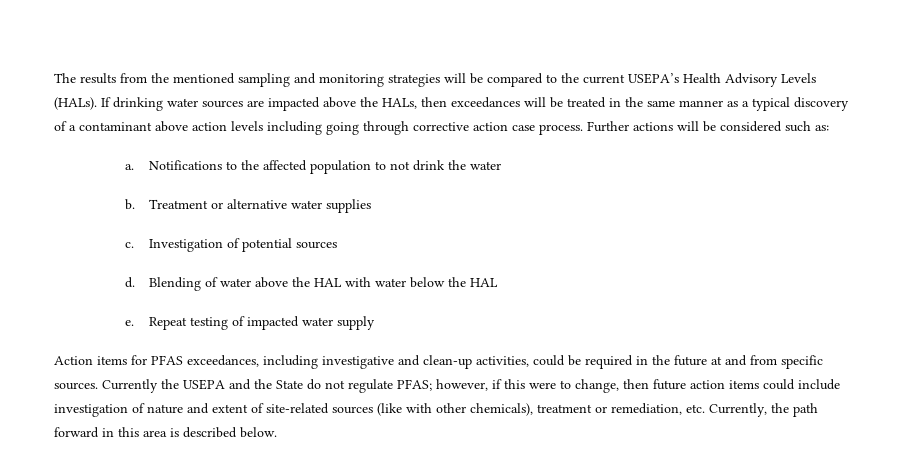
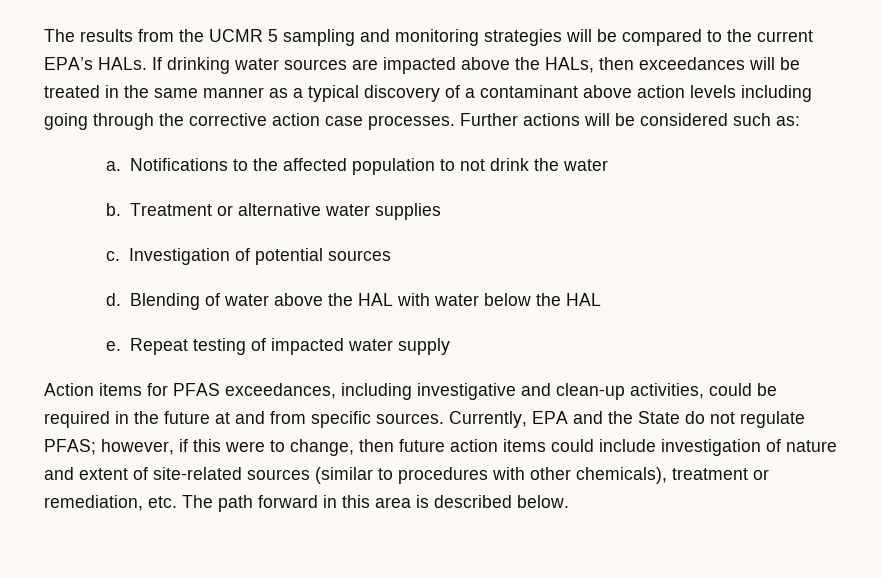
[173,73,235,84] mentioned -> [209,29,278,42] UCMR 5
[628,73,816,87] [54,97,97,110] USEPA’s Health Advisory Levels (HALs). -> [44,57,147,70] EPA’s HALs.
(409, 128) none -> [159,113,184,126] the
[539,124,583,135] process. -> [368,115,455,130] processes.
[102,379,225,393] Currently the USEPA -> [449,411,568,428] Currently, EPA
[377,403,402,416] (like -> [315,467,488,484] (similar to procedures
[709,403,789,417] Currently, the -> [182,495,213,508] The

